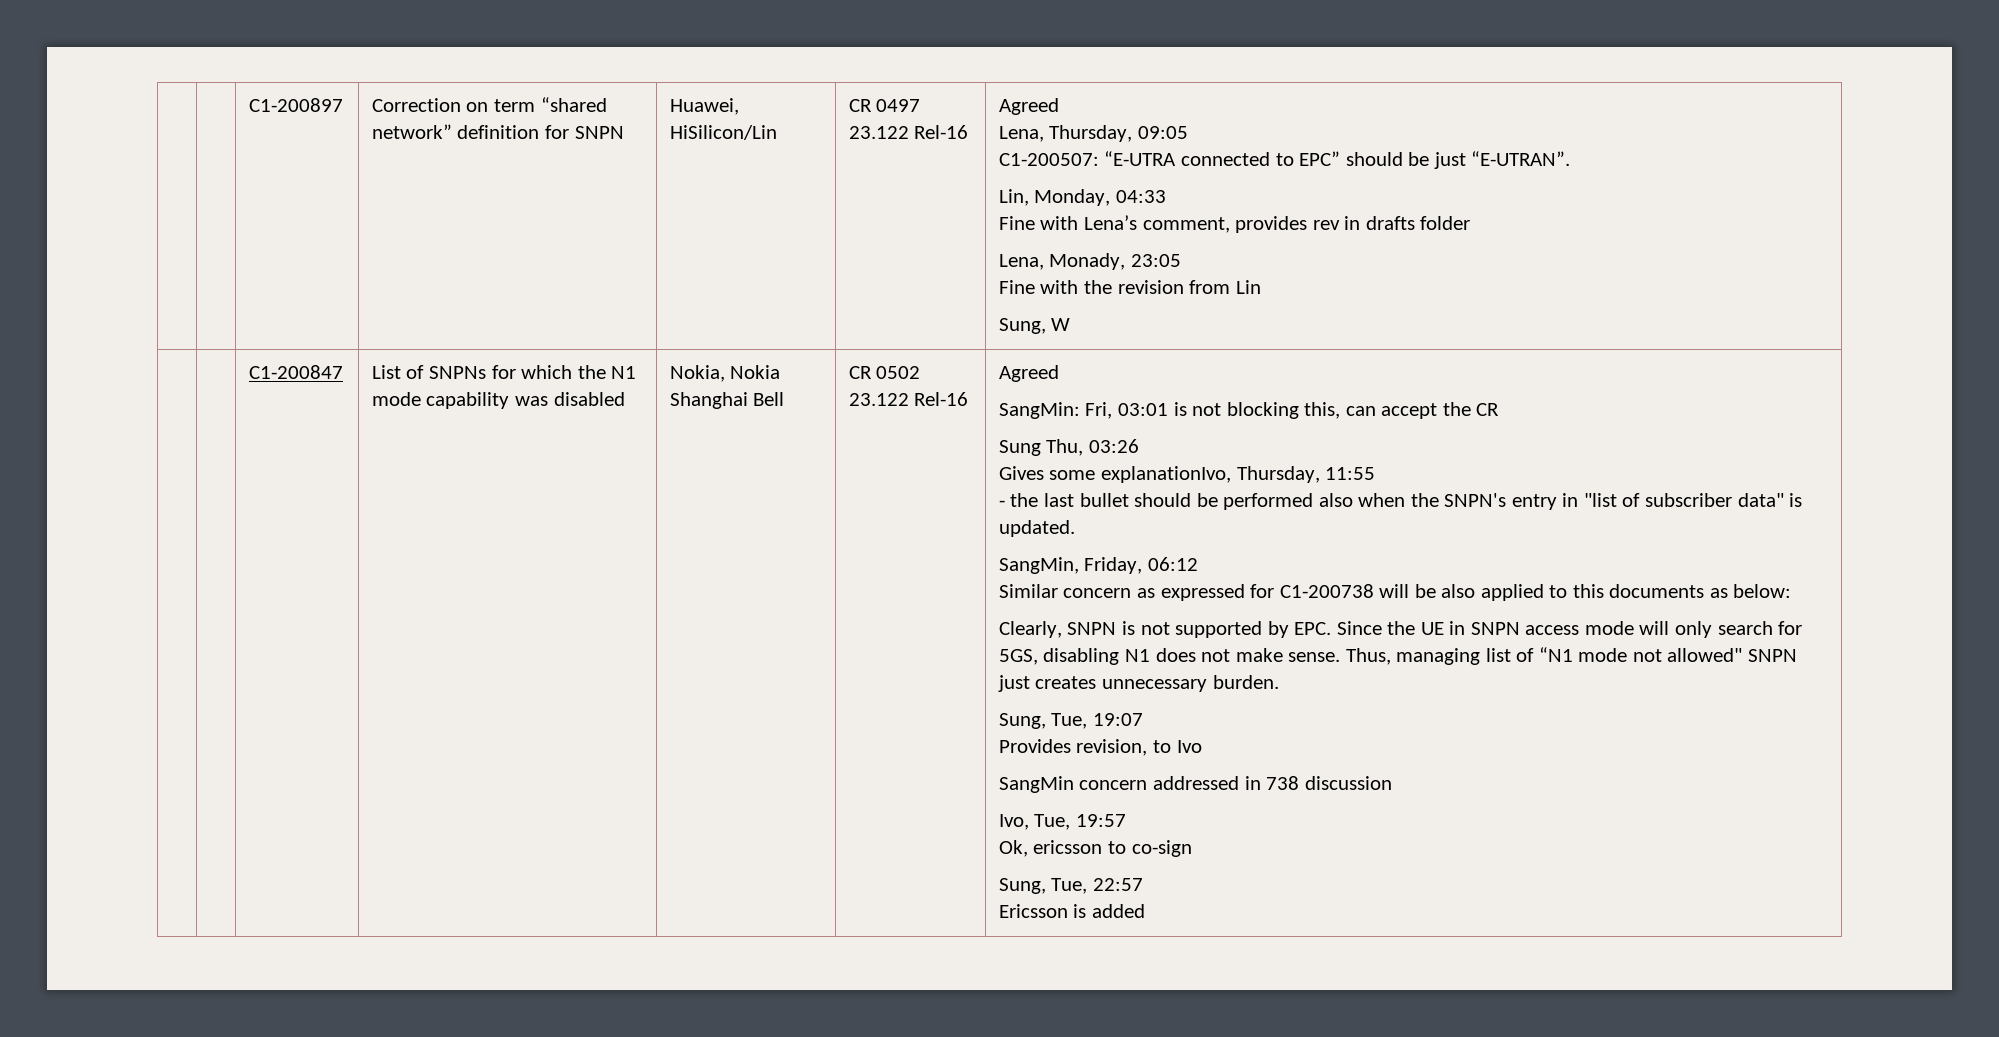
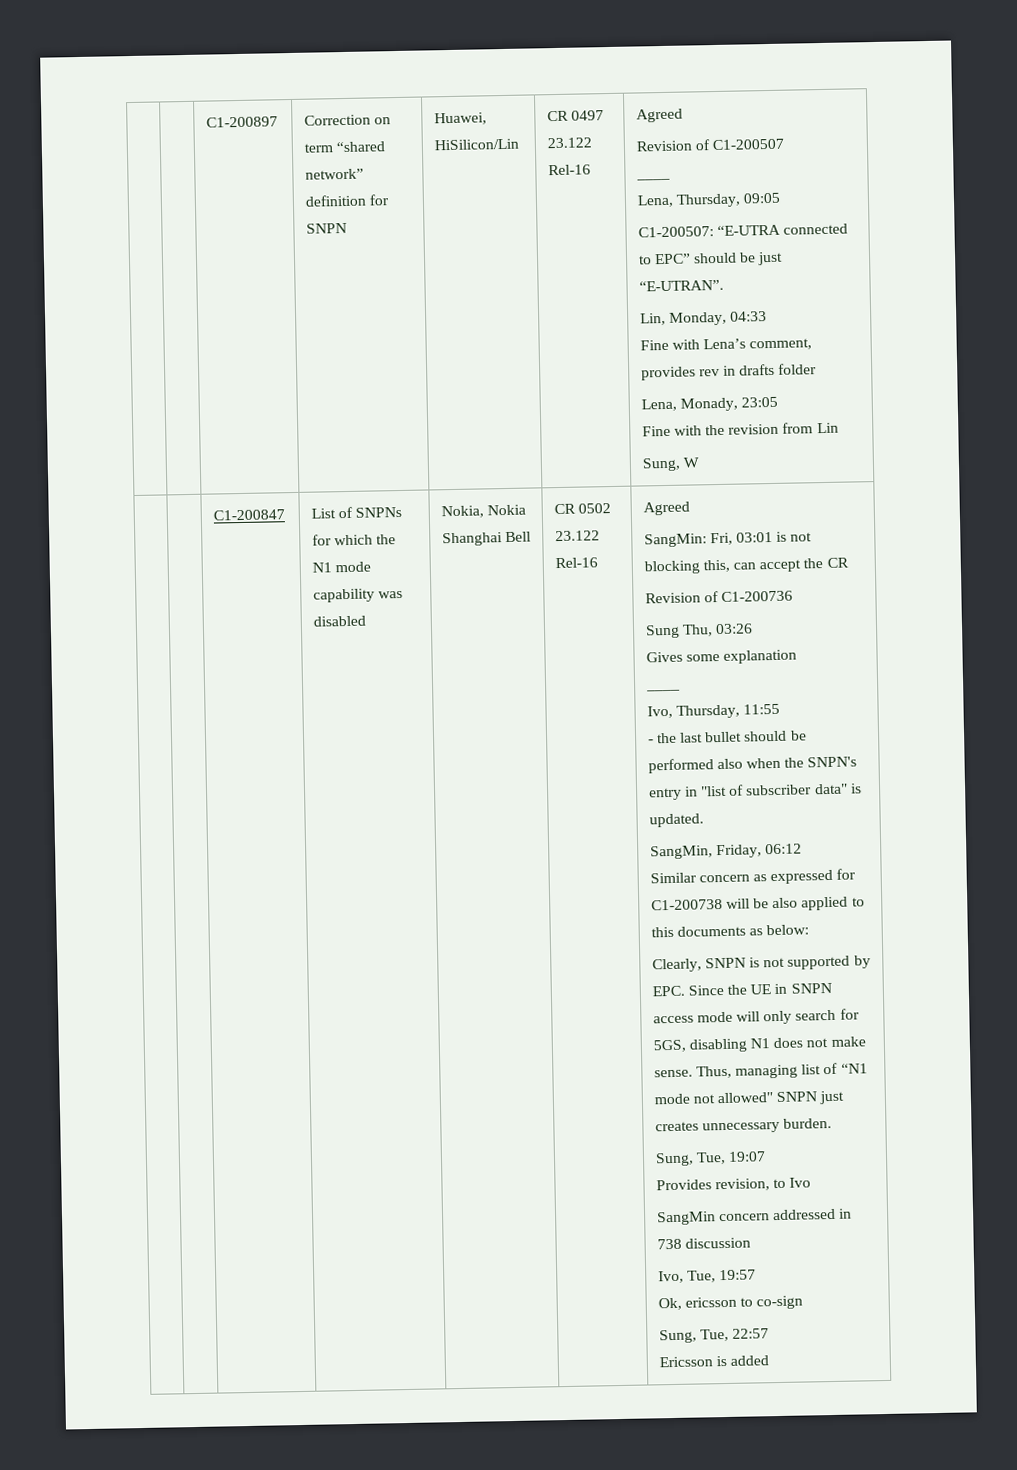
(1059, 106) none -> [635,138,785,152] [635,177,670,181] // Revision of C1-200507 // ____
(1500, 409) none -> [644,590,794,604] // Revision of C1-200736
[1101,466,1232,483] explanationIvo, -> [723,649,798,664] [645,688,680,692] [646,705,673,719] explanation // ____ // Ivo,

